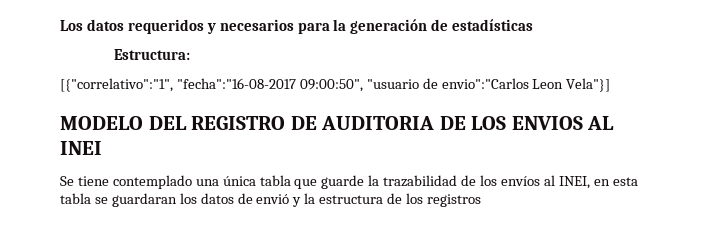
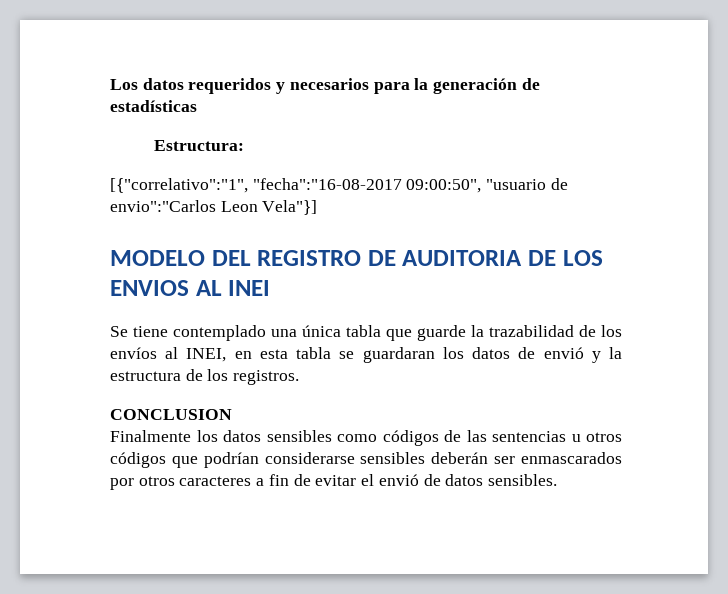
[426,194,481,207] registros -> [233,370,300,385] [110,409,232,420] [110,430,622,446] [110,452,622,468] [110,474,557,490] registros. // CONCLUSION // Finalmente los datos sensibles como códigos de las sentencias u otros códigos que podrían considerarse sensibles deberán ser enmascarados por otros caracteres a fin de evitar el envió de datos sensibles.

